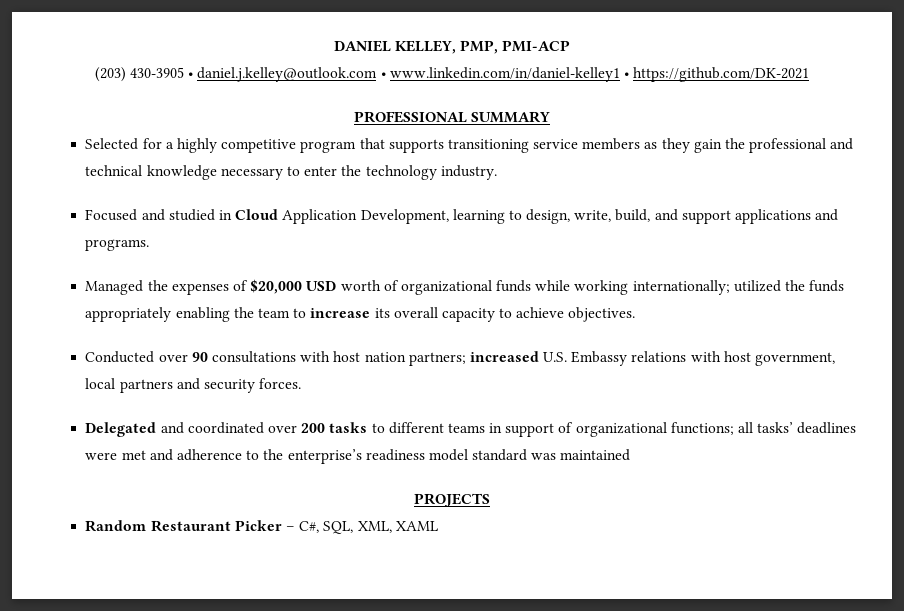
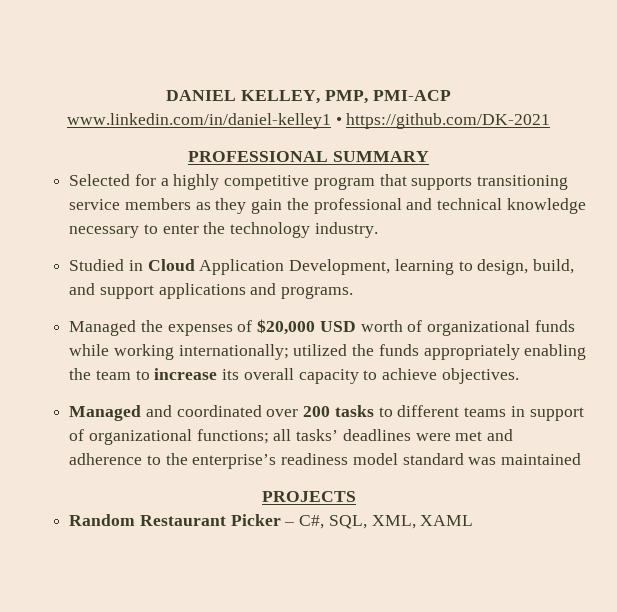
[94,67,386,82] (203) 430-3905 • daniel.j.kelley@outlook.com • -> (451, 95) none
[85,209,215,221] Focused and studied -> [69,259,125,271] Studied
[574,210,612,222] write, -> (529, 267) none
[85,351,835,366] [85,378,302,393] [85,422,157,437] Conducted over 90 consultations with host nation partners; increased U.S. Embassy relations with host government, local partners and security forces. // Delegated -> [69,405,142,421] Managed

